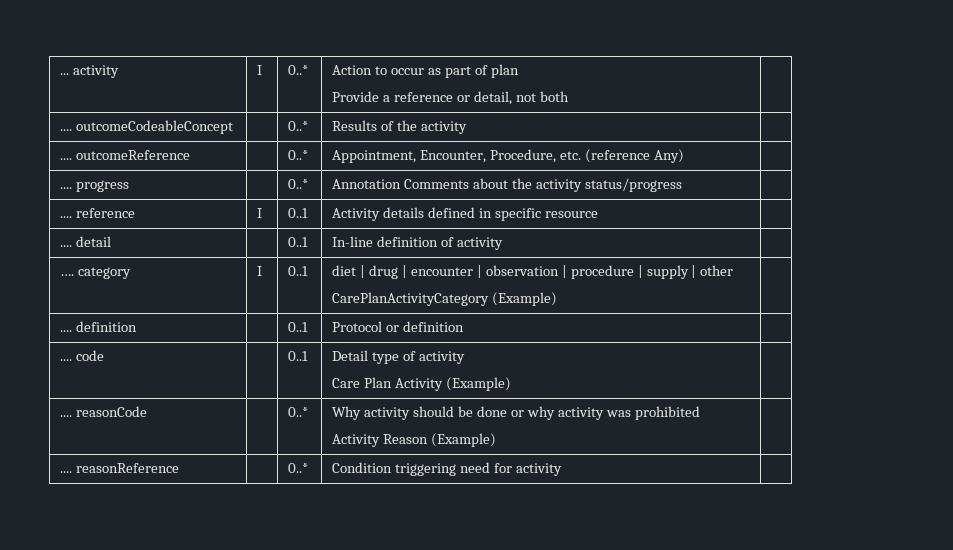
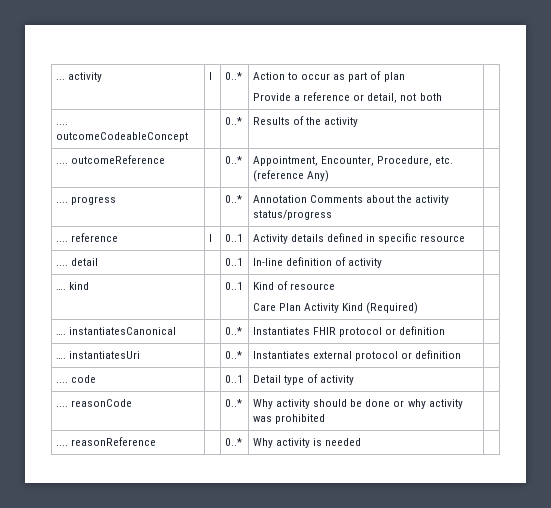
[78,267,132,279] [257,266,263,276] [288,266,309,276] [332,265,734,279] [332,292,558,306] [60,321,138,332] [288,322,309,332] [332,321,383,332] category | I | 0..1 | diet | drug | encounter | observation | procedure | supply | other // CarePlanActivityCategory (Example) | // .... definition | | 0..1 | Protocol -> [68,282,89,290] [224,282,243,290] [252,281,336,290] [252,302,419,314] [55,327,176,335] [224,327,242,335] [252,326,446,337] [55,351,140,359] [224,351,242,359] [252,351,399,361] kind | | 0..1 | Kind of resource // Care Plan Activity Kind (Required) | // …. instantiatesCanonical | | 0..* | Instantiates FHIR protocol or definition | // …. instantiatesUri | | 0..* | Instantiates external protocol
[332,377,512,391] // Care Plan Activity (Example) -> (355, 380) none
[332,433,497,447] // Activity Reason (Example) -> (325, 419) none
[332,462,563,476] Condition triggering need for activity -> [252,438,362,448] Why activity is needed

